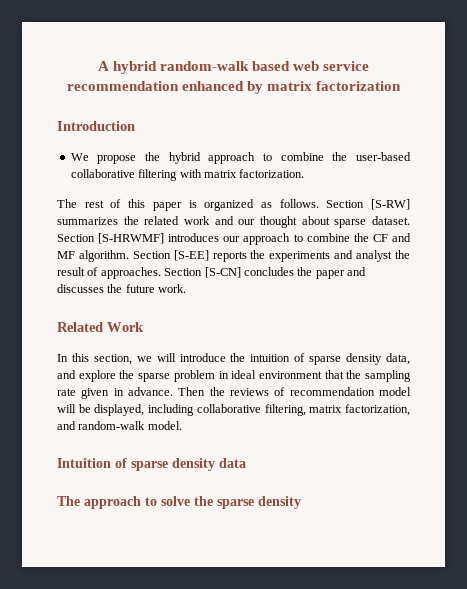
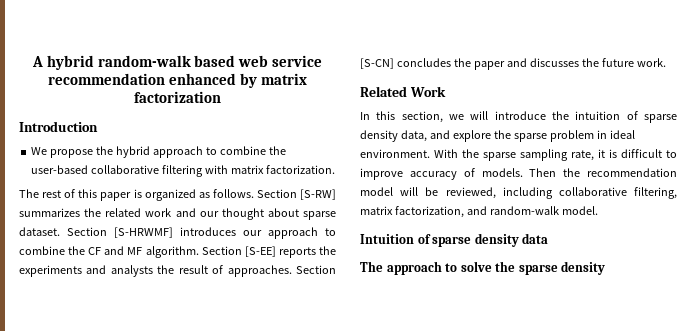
[356,250,393,262] analyst -> [110,265,153,277] analysts
[258,370,411,382] [57,387,286,399] environment that the sampling rate given in advance. Then the reviews of -> [360,149,677,161] [360,168,581,180] environment. With the sparse sampling rate, it is difficult to improve accuracy of models. Then the
[94,404,145,416] displayed, -> [445,187,496,199] reviewed,

